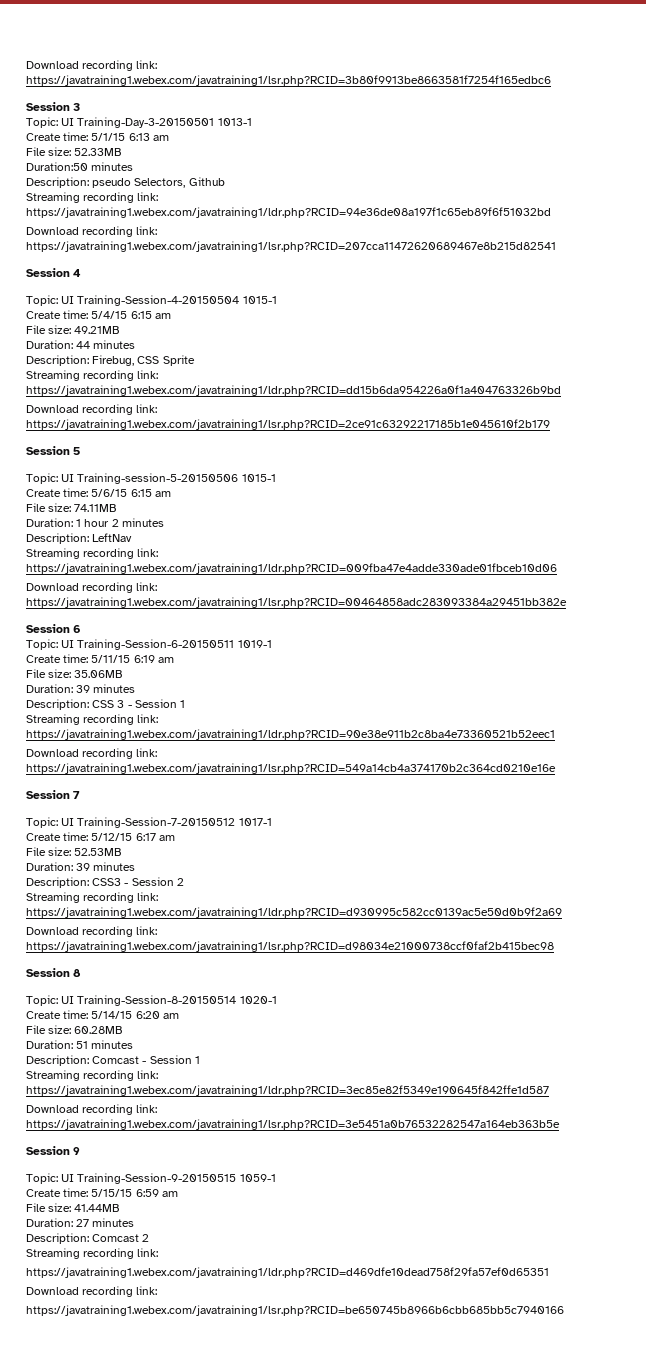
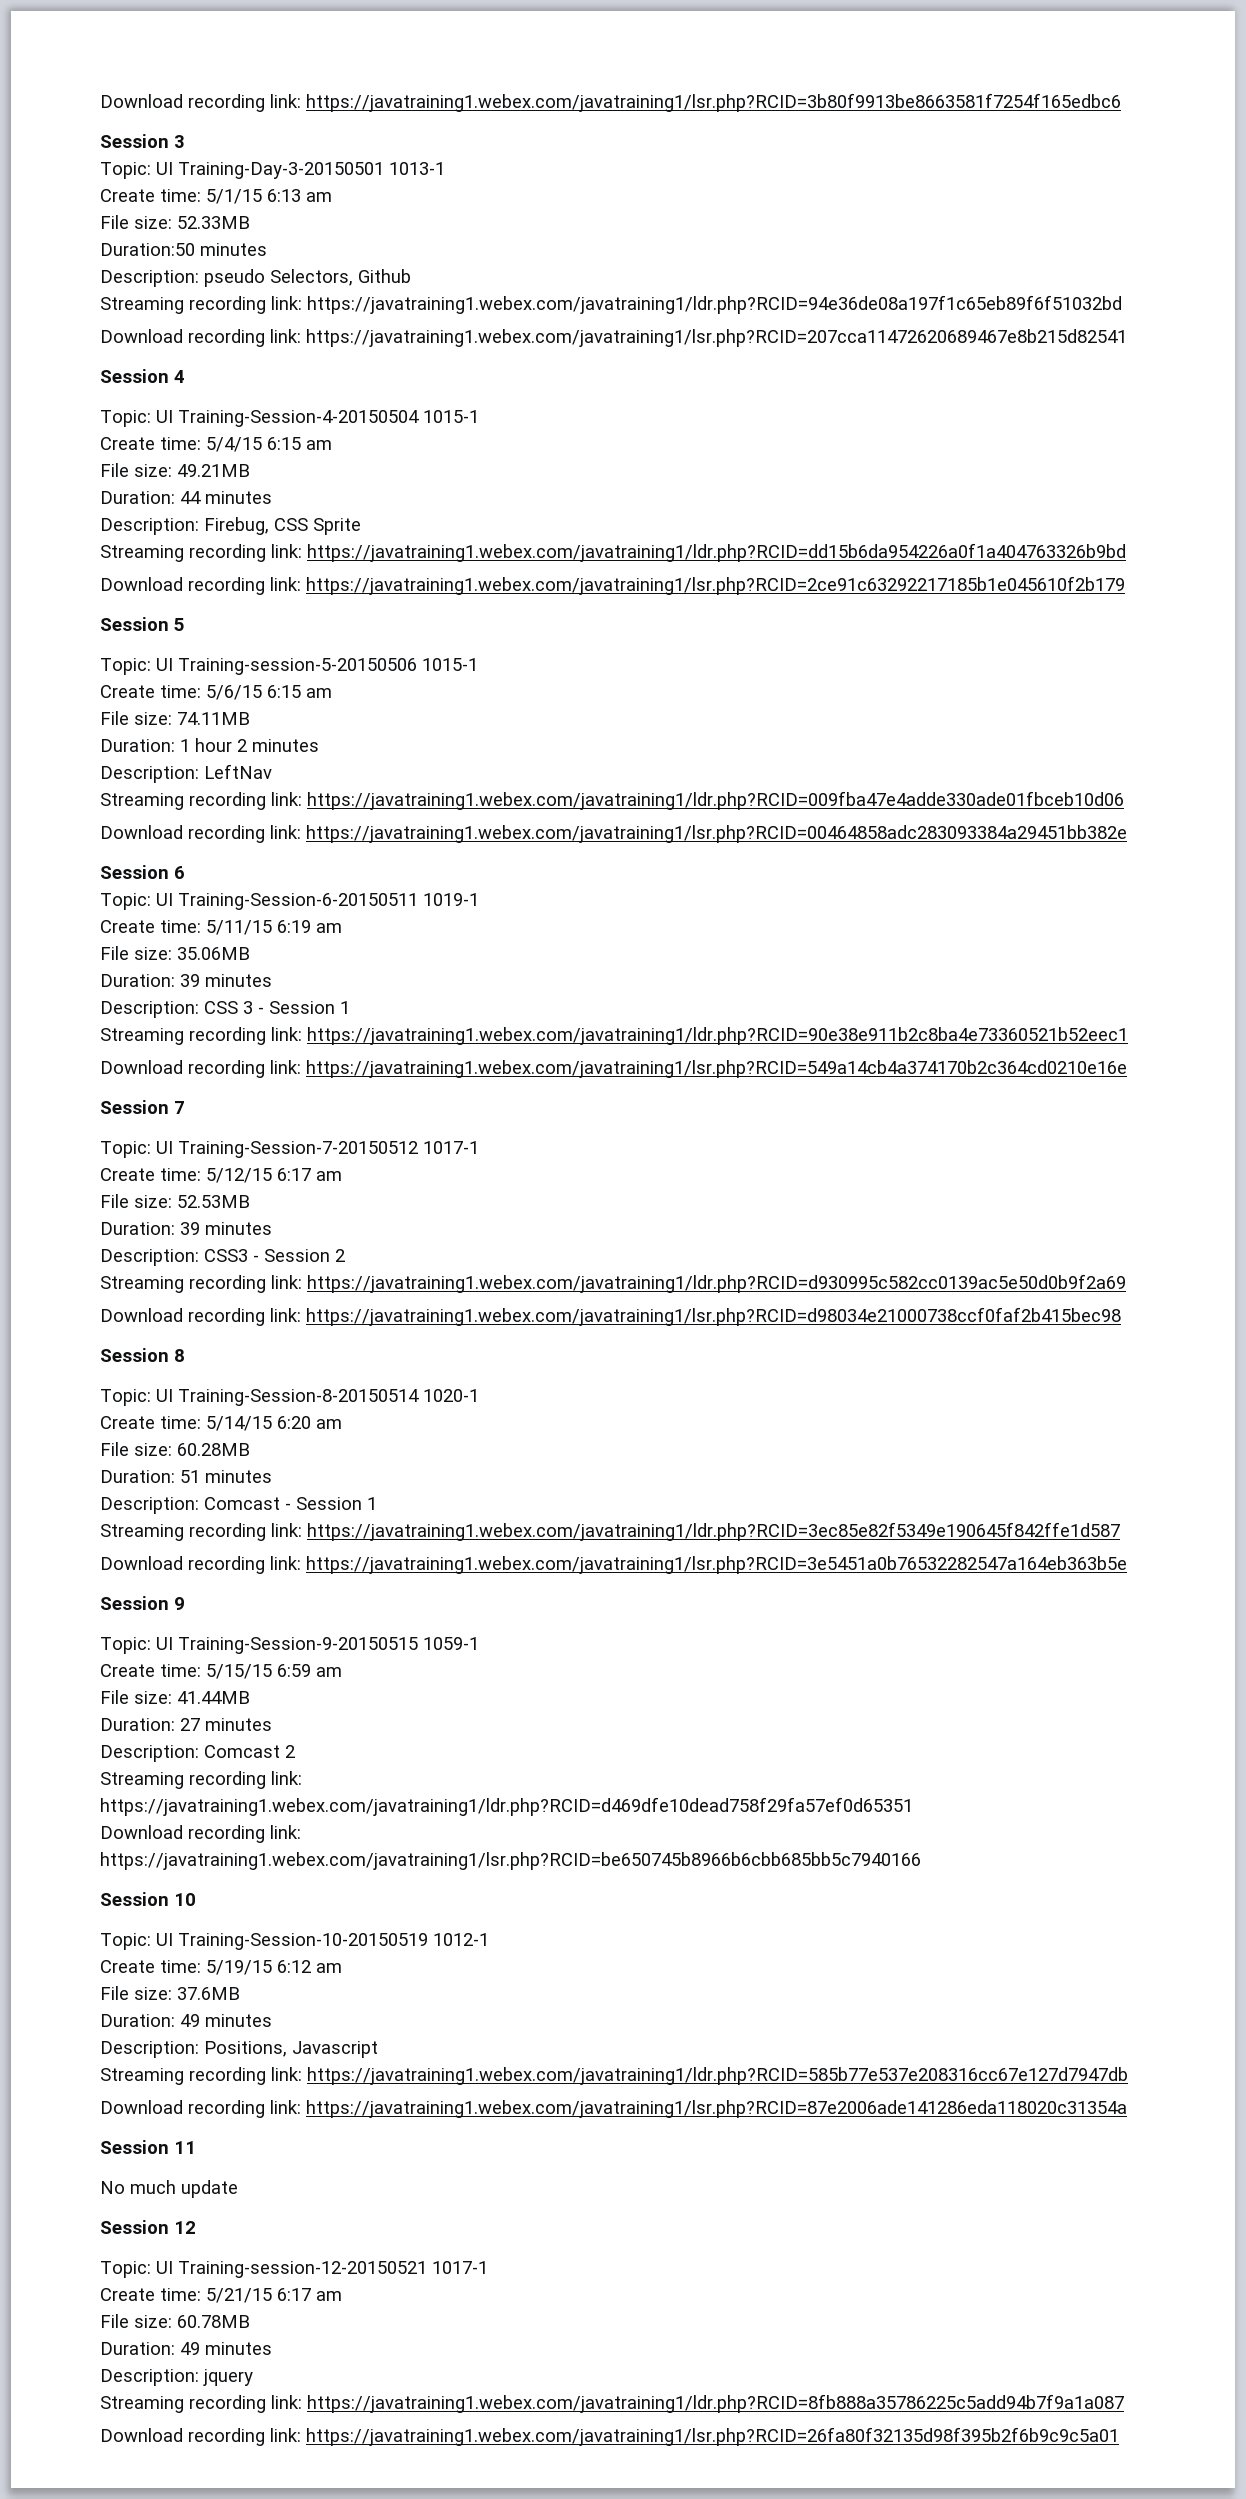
(564, 1310) none -> [100,1892,196,1906] [100,1933,489,1950] [100,1960,342,1975] [100,1986,240,2000] [100,2014,272,2027] [100,2041,378,2058] [100,2067,1128,2085] [100,2100,1127,2118] [100,2140,196,2154] [100,2180,238,2198] [100,2220,196,2234] [100,2261,488,2278] [100,2288,342,2303] [100,2314,250,2328] [100,2342,272,2355] [100,2369,253,2386] [100,2394,1124,2413] [100,2427,1119,2446] // Session 10 // Topic: UI Training-Session-10-20150519 1012-1 // Create time: 5/19/15 6:12 am // File size: 37.6MB // Duration: 49 minutes // Description: Positions, Javascript // Streaming recording link: https://javatraining1.webex.com/javatraining1/ldr.php?RCID=585b77e537e208316cc67e127d7947db // Download recording link: https://javatraining1.webex.com/javatraining1/lsr.php?RCID=87e2006ade141286eda118020c31354a // Session 11 // No much update // Session 12 // Topic: UI Training-session-12-20150521 1017-1 // Create time: 5/21/15 6:17 am // File size: 60.78MB // Duration: 49 minutes // Description: jquery // Streaming recording link: https://javatraining1.webex.com/javatraining1/ldr.php?RCID=8fb888a35786225c5add94b7f9a1a087 // Download recording link: https://javatraining1.webex.com/javatraining1/lsr.php?RCID=26fa80f32135d98f395b2f6b9c9c5a01

